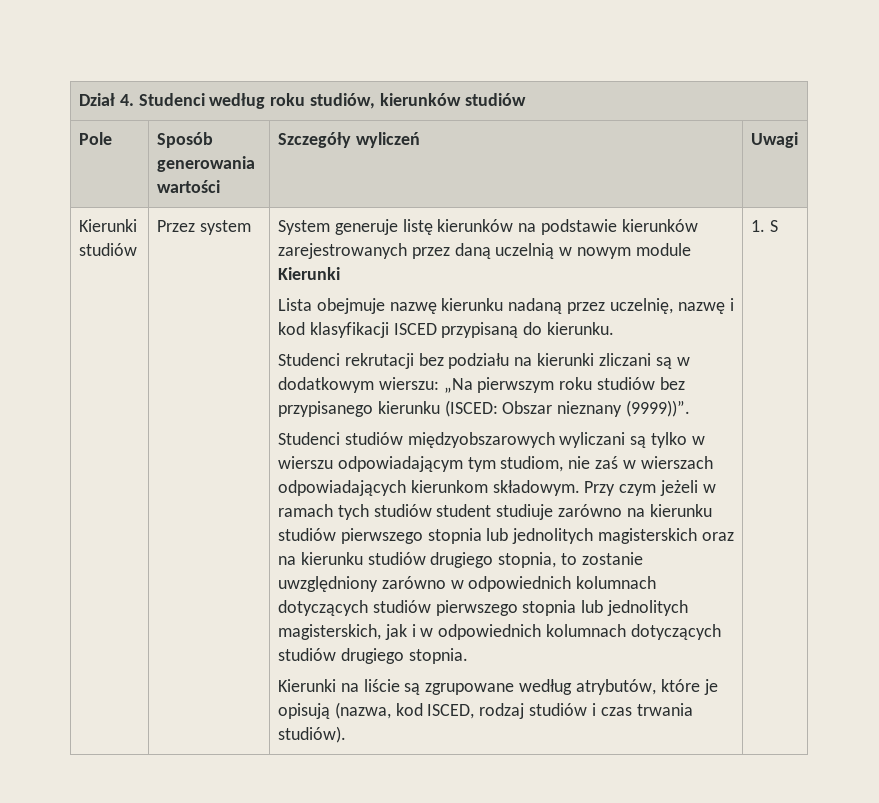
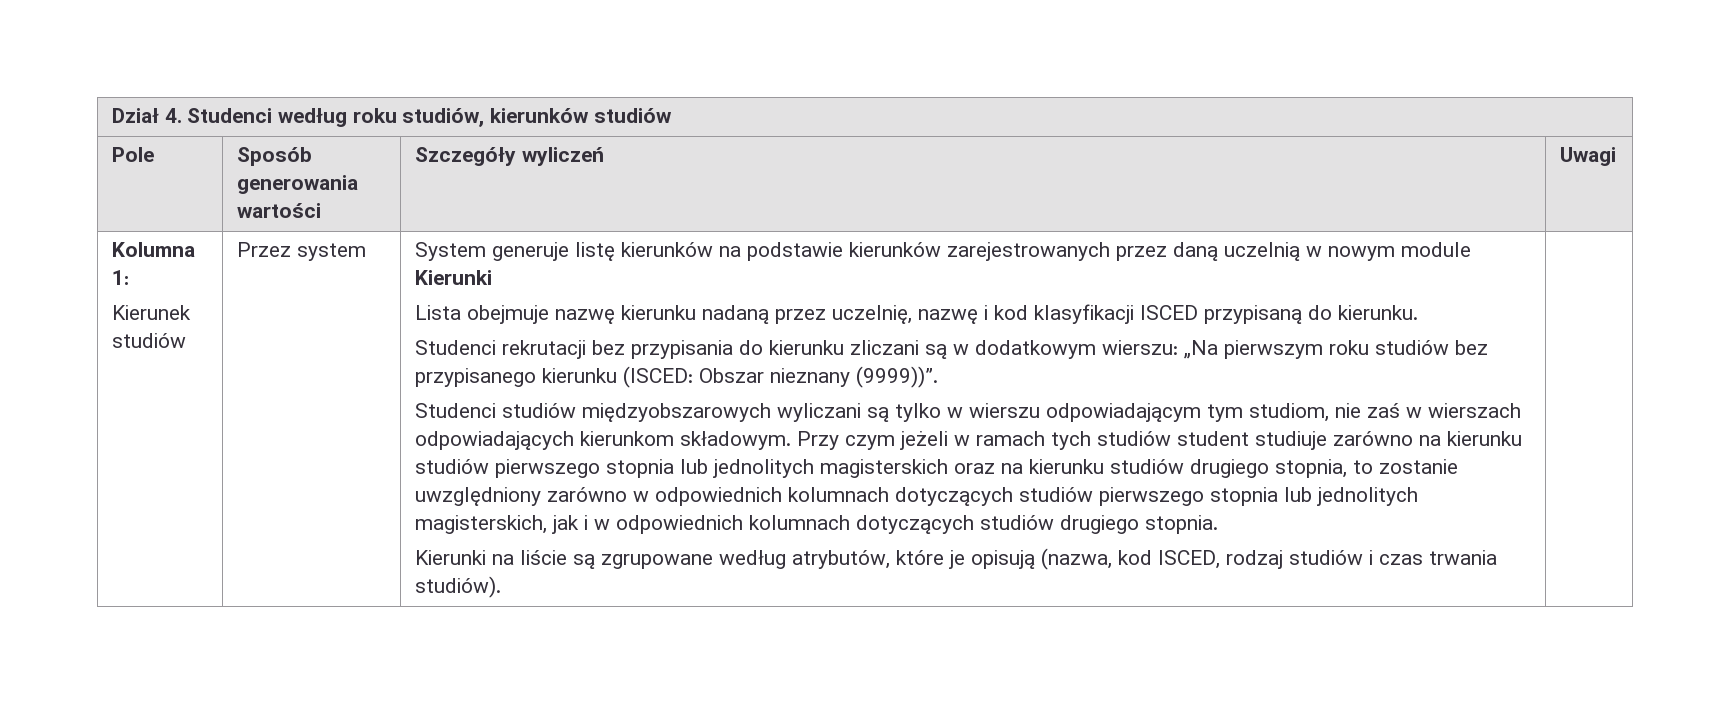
[78,219,137,232] Kierunki -> [111,242,195,257] [111,270,129,285] [111,305,191,320] Kolumna 1: // Kierunek
[448,353,595,369] podziału na kierunki -> [630,340,844,359] przypisania do kierunku
[750,220,778,232] 1. S -> (501, 587) none

